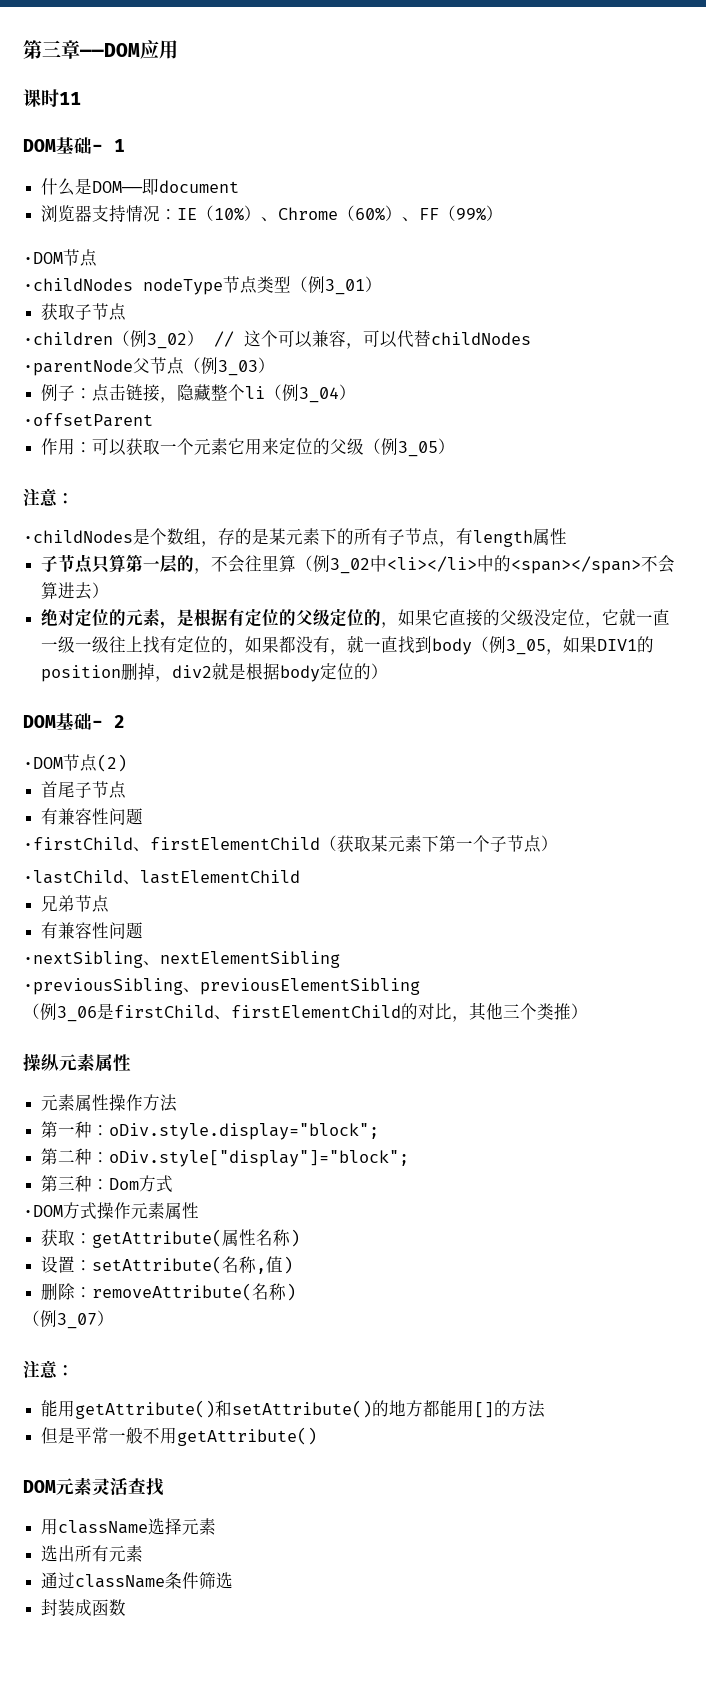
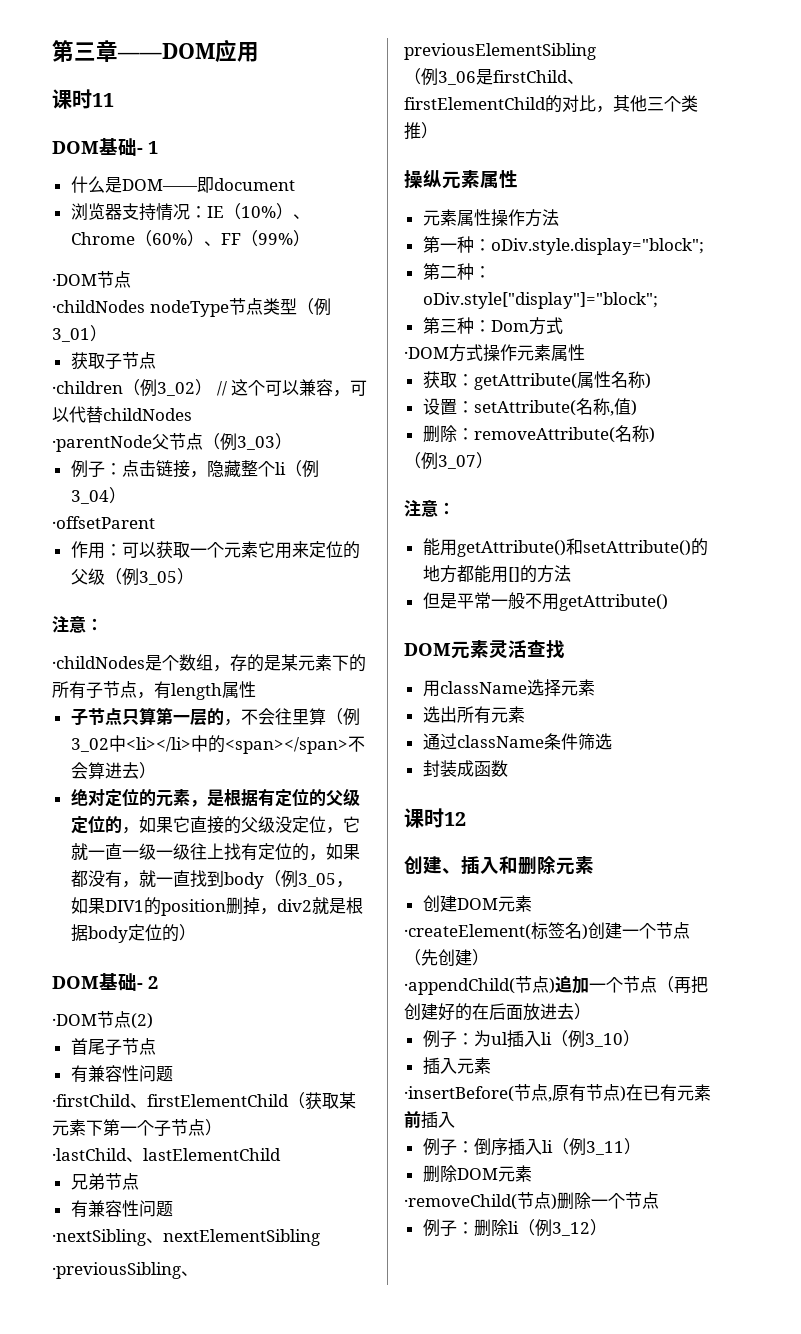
(127, 1607) none -> [404,808,466,828] [404,856,594,875] [422,895,532,913] [404,922,690,940] [404,949,489,967] [404,976,708,995] [404,1003,591,1021] [422,1030,640,1048] [422,1057,491,1075] [404,1084,711,1102] [404,1111,455,1129] [422,1138,641,1156] [422,1165,532,1183] [404,1192,659,1210] [422,1219,607,1237] // 课时12 // 创建、插入和删除元素 // 创建DOM元素 // ·createElement(标签名)创建一个节点（先创建） // ·appendChild(节点)追加一个节点（再把创建好的在后面放进去） // 例子：为ul插入li（例3_10） // 插入元素 // ·insertBefore(节点,原有节点)在已有元素前插入 // 例子：倒序插入li（例3_11） // 删除DOM元素 // ·removeChild(节点)删除一个节点 // 例子：删除li（例3_12）

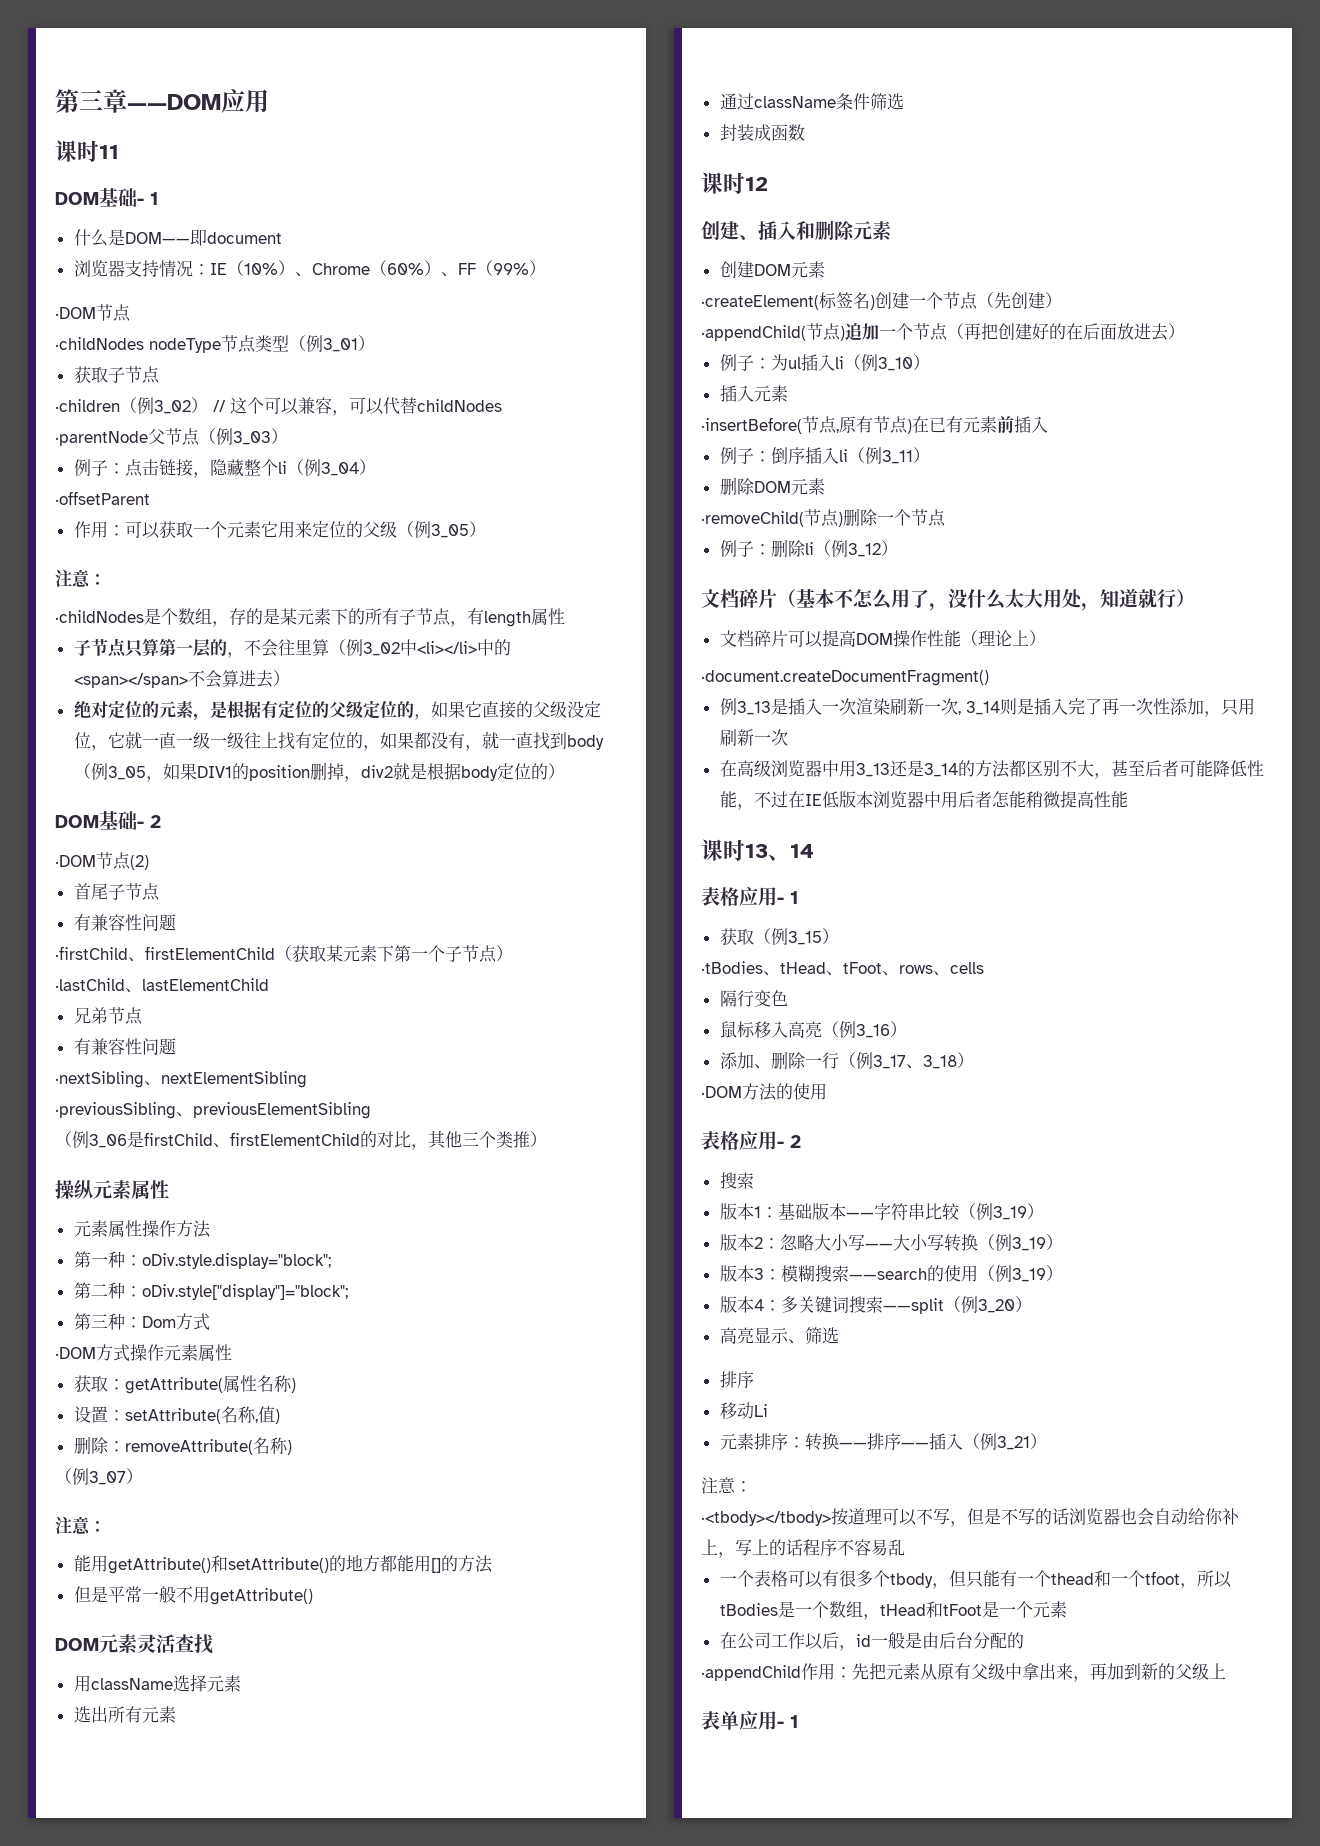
(607, 1227) none -> [701,588,1195,611] [719,630,1046,648] [701,670,989,686] [719,698,1255,717] [719,729,788,746] [719,760,1264,779] [719,791,1128,810] [701,839,814,861] [701,887,799,906] [719,928,839,945] [701,961,984,976] [719,990,788,1007] [719,1021,907,1038] [719,1051,974,1069] [701,1083,827,1101] [701,1131,801,1150] [719,1172,754,1189] [719,1203,1044,1220] [719,1234,1063,1252] [719,1265,1063,1282] [719,1296,1032,1314] [719,1327,839,1344] [719,1371,754,1388] [719,1402,768,1419] [719,1433,1047,1451] [701,1477,752,1494] [701,1508,1239,1527] [701,1539,905,1558] [719,1570,1232,1589] [719,1601,1067,1620] [719,1632,1024,1651] [701,1663,1226,1682] [701,1711,799,1730] // 文档碎片（基本不怎么用了，没什么太大用处，知道就行） // 文档碎片可以提高DOM操作性能（理论上） // ·document.createDocumentFragment() // 例3_13是插入一次渲染刷新一次, 3_14则是插入完了再一次性添加，只用刷新一次 // 在高级浏览器中用3_13还是3_14的方法都区别不大，甚至后者可能降低性能，不过在IE低版本浏览器中用后者怎能稍微提高性能 // 课时13、14 // 表格应用- 1 // 获取（例3_15） // ·tBodies、tHead、tFoot、rows、cells // 隔行变色 // 鼠标移入高亮（例3_16） // 添加、删除一行（例3_17、3_18） // ·DOM方法的使用 // 表格应用- 2 // 搜索 // 版本1：基础版本——字符串比较（例3_19） // 版本2：忽略大小写——大小写转换（例3_19） // 版本3：模糊搜索——search的使用（例3_19） // 版本4：多关键词搜索——split（例3_20） // 高亮显示、筛选 // 排序 // 移动Li // 元素排序：转换——排序——插入（例3_21） // 注意： // ·<tbody></tbody>按道理可以不写，但是不写的话浏览器也会自动给你补上，写上的话程序不容易乱 // 一个表格可以有很多个tbody，但只能有一个thead和一个tfoot，所以tBodies是一个数组，tHead和tFoot是一个元素 // 在公司工作以后，id一般是由后台分配的 // ·appendChild作用：先把元素从原有父级中拿出来，再加到新的父级上 // 表单应用- 1

